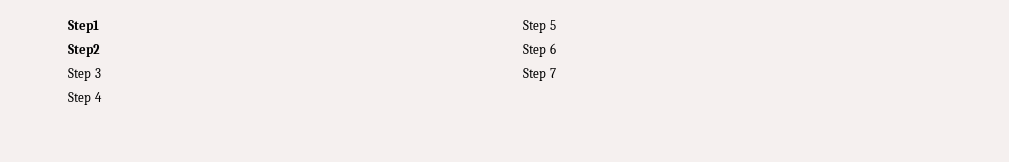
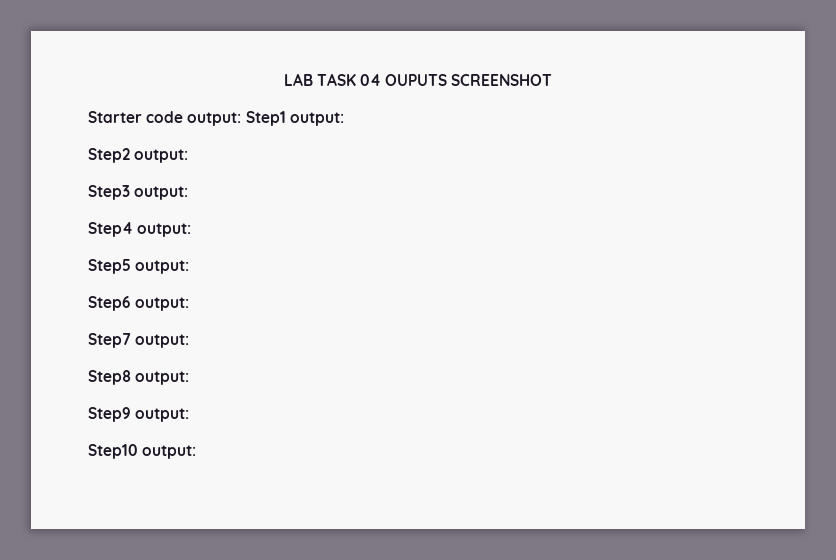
(68, 26) none -> [283,73,553,86] [88,111,242,126] LAB TASK 04 OUPUTS SCREENSHOT // Starter code output:
(99, 26) none -> [289,112,344,126] output:
[68,68,101,81] [68,92,102,105] [523,20,556,33] [523,43,556,57] [523,68,556,81] // Step 3 // Step 4 // Step 5 // Step 6 // Step 7 -> [134,149,189,163] [88,185,189,200] [88,222,192,237] [88,259,190,274] [88,296,190,311] [88,333,190,348] [88,370,190,385] [88,407,190,422] [88,444,197,459] output: // Step3 output: // Step4 output: // Step5 output: // Step6 output: // Step7 output: // Step8 output: // Step9 output: // Step10 output:

